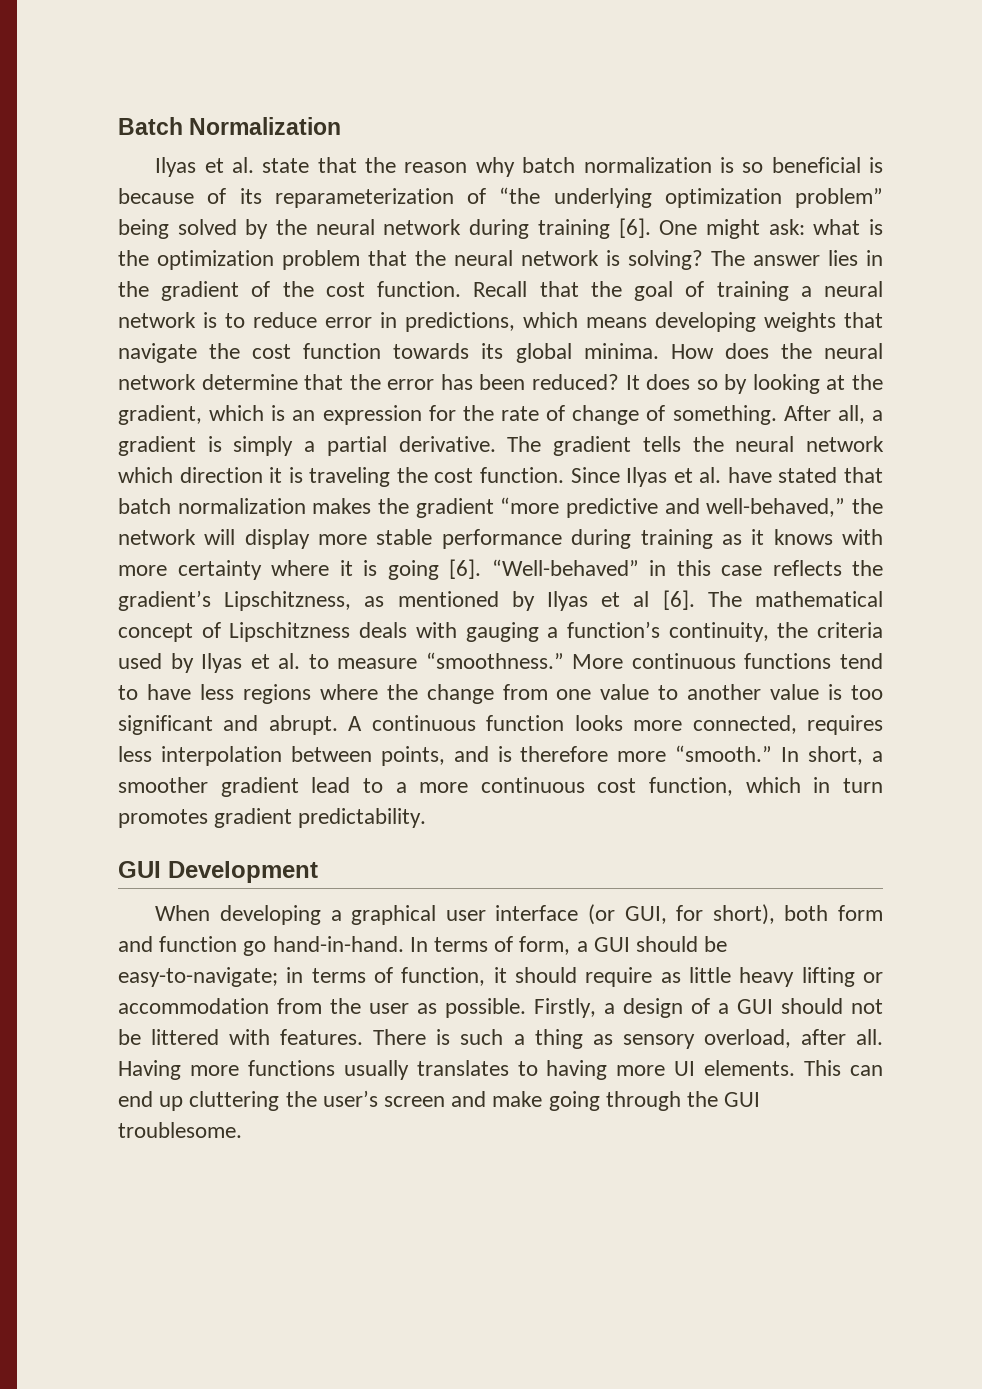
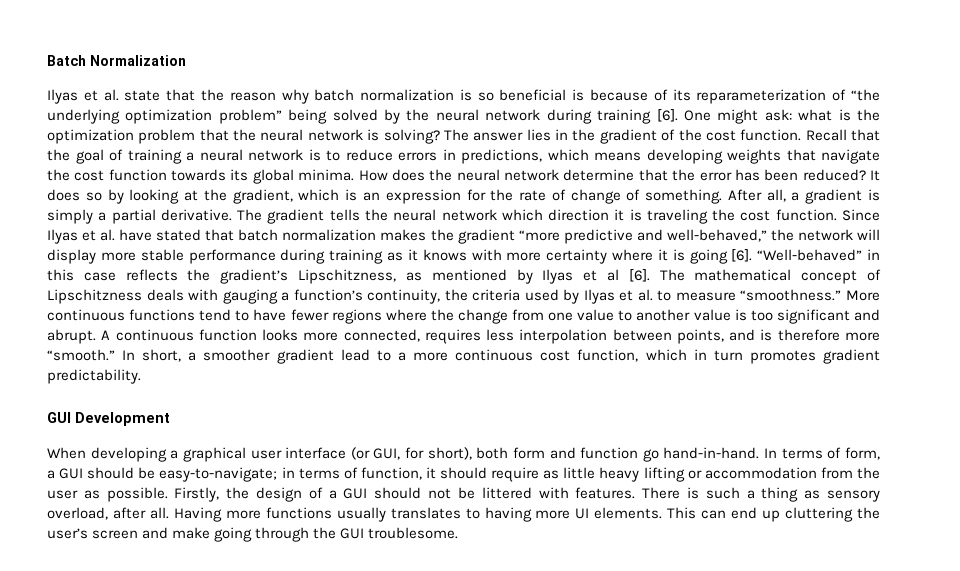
[325,317,372,328] error -> [398,152,437,161] errors
[199,684,234,700] less -> [290,309,329,321] fewer
[604,1003,615,1014] a -> [226,487,250,499] the

